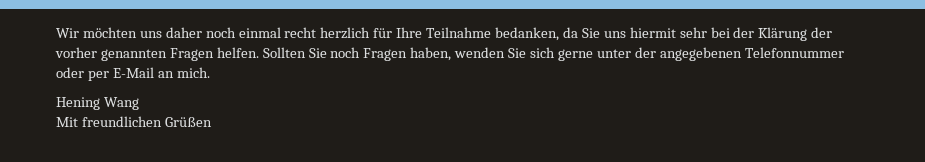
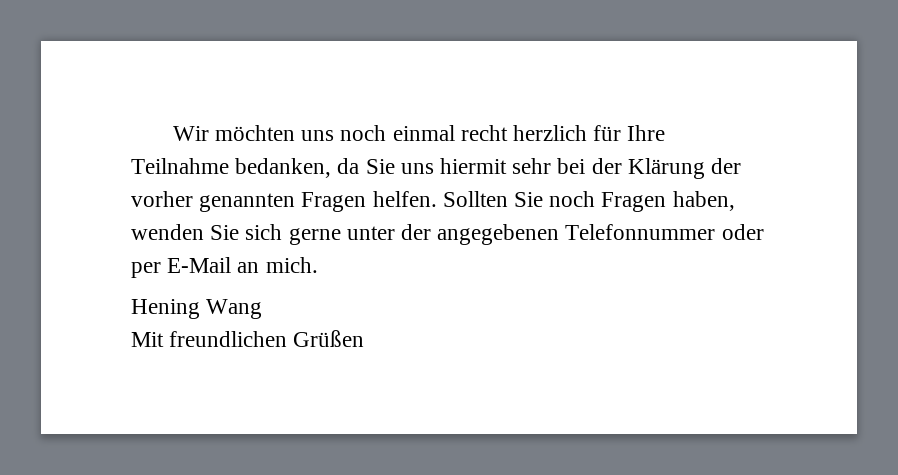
[165,27,202,38] daher -> (335, 135) none

